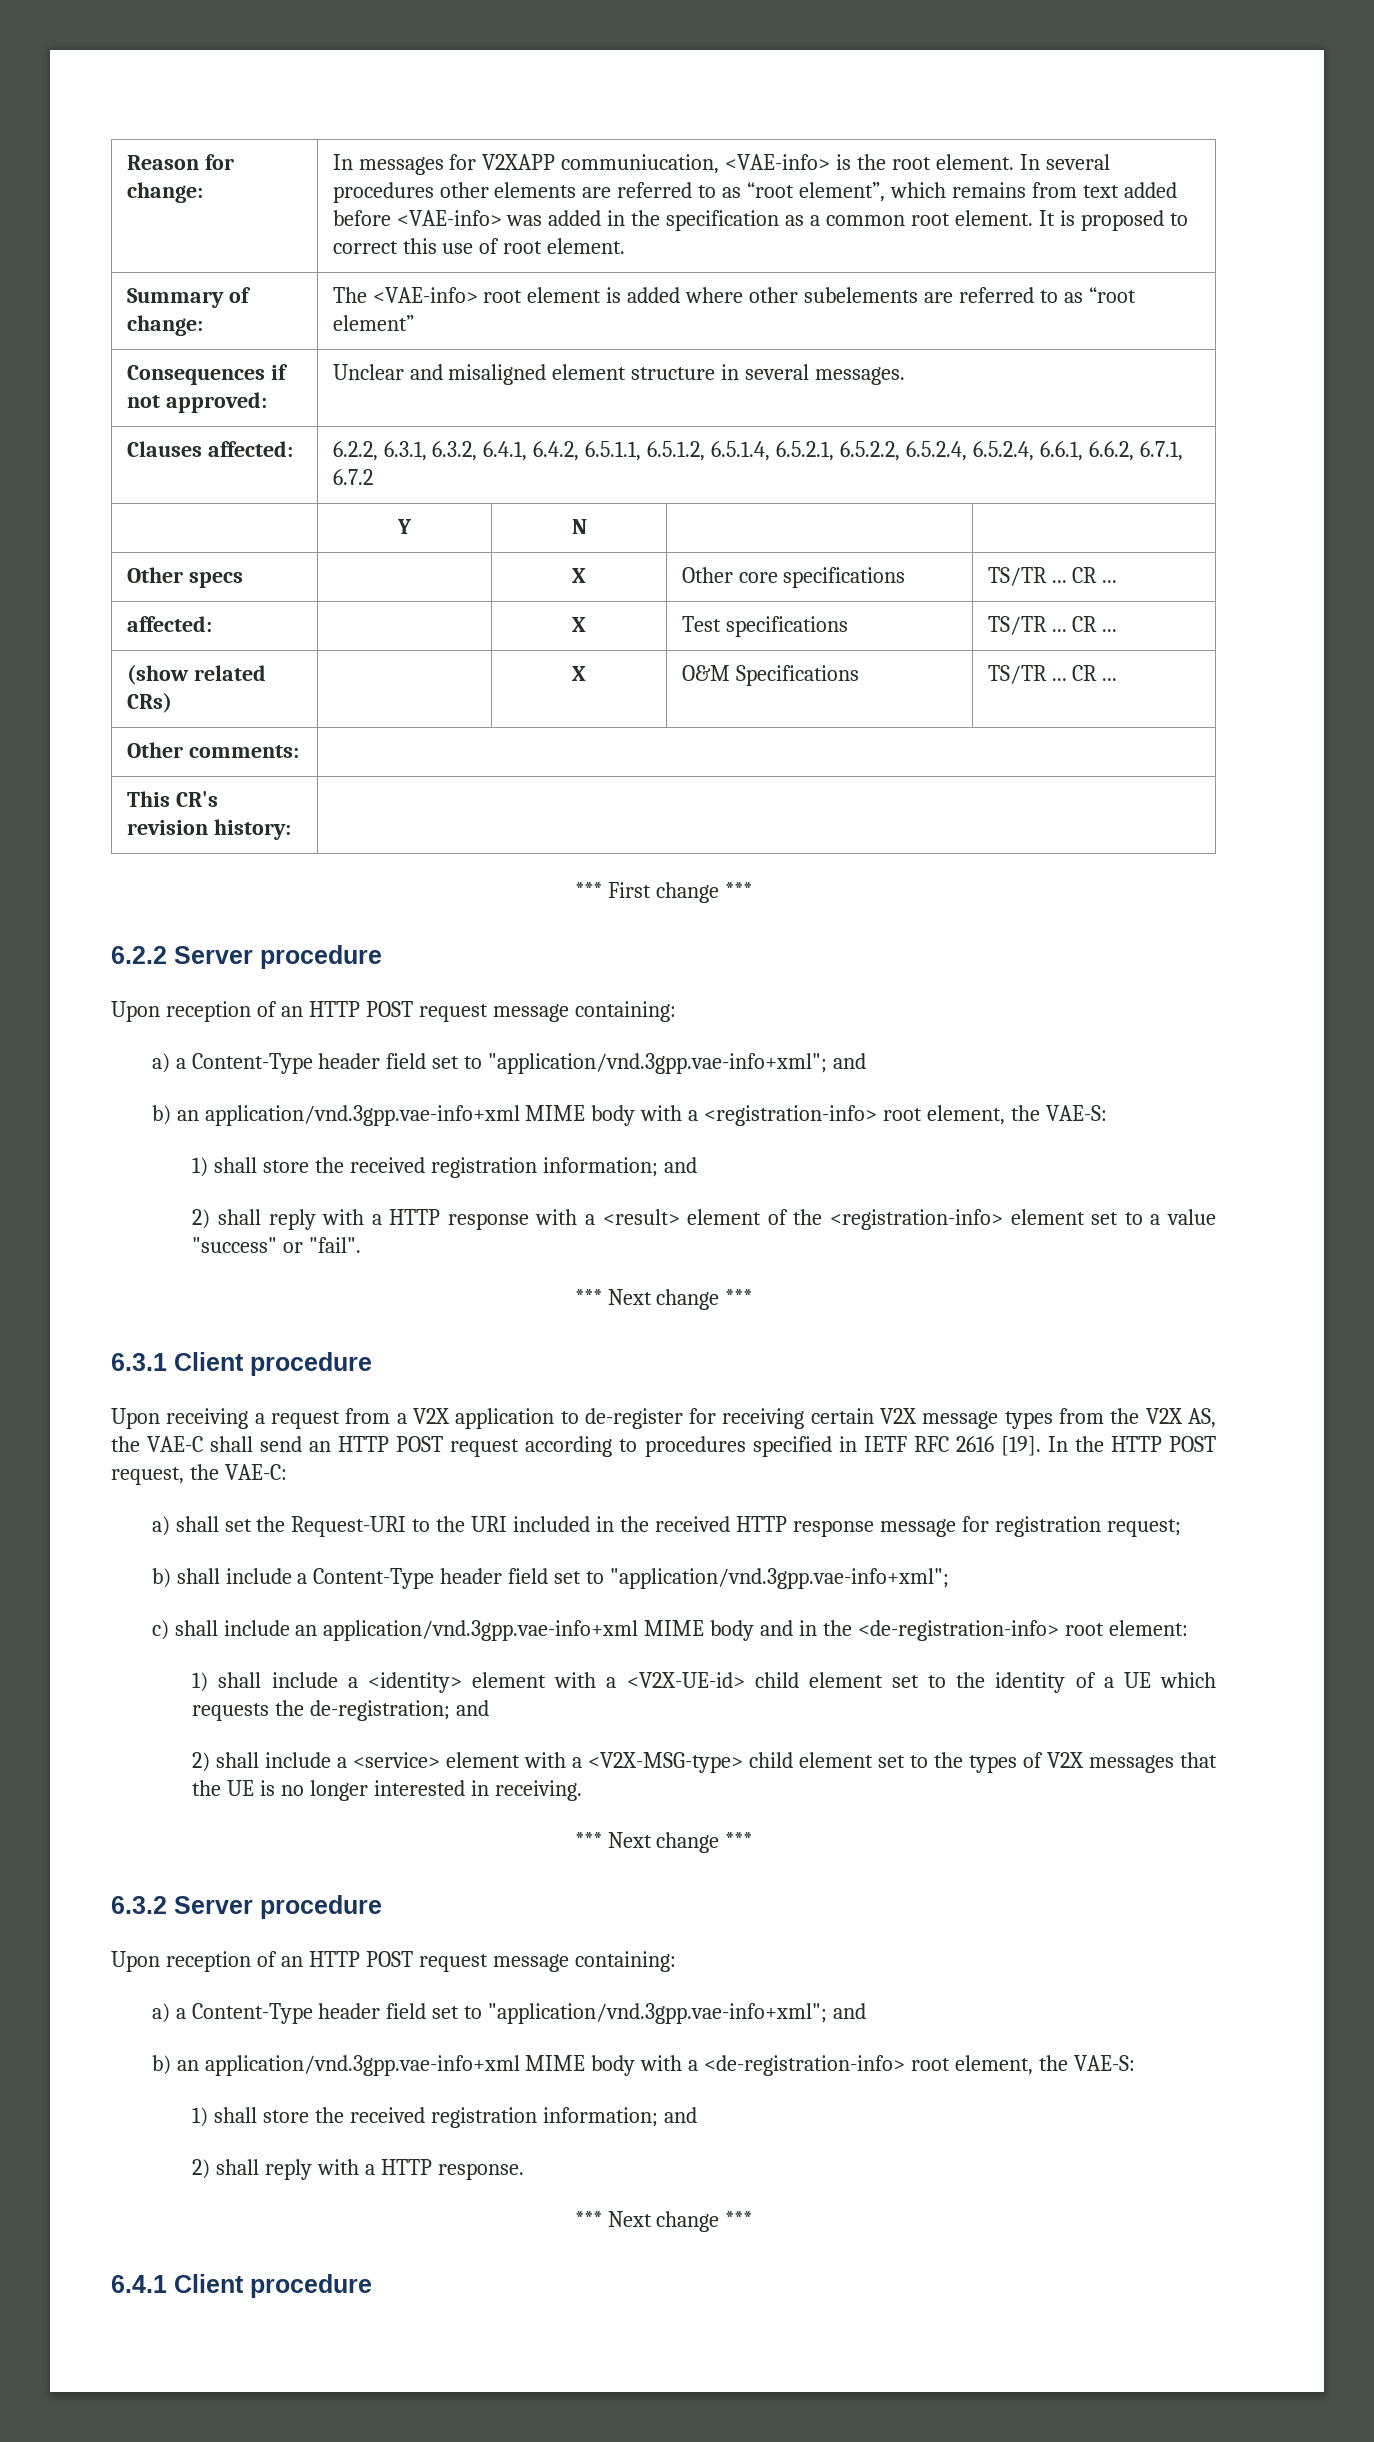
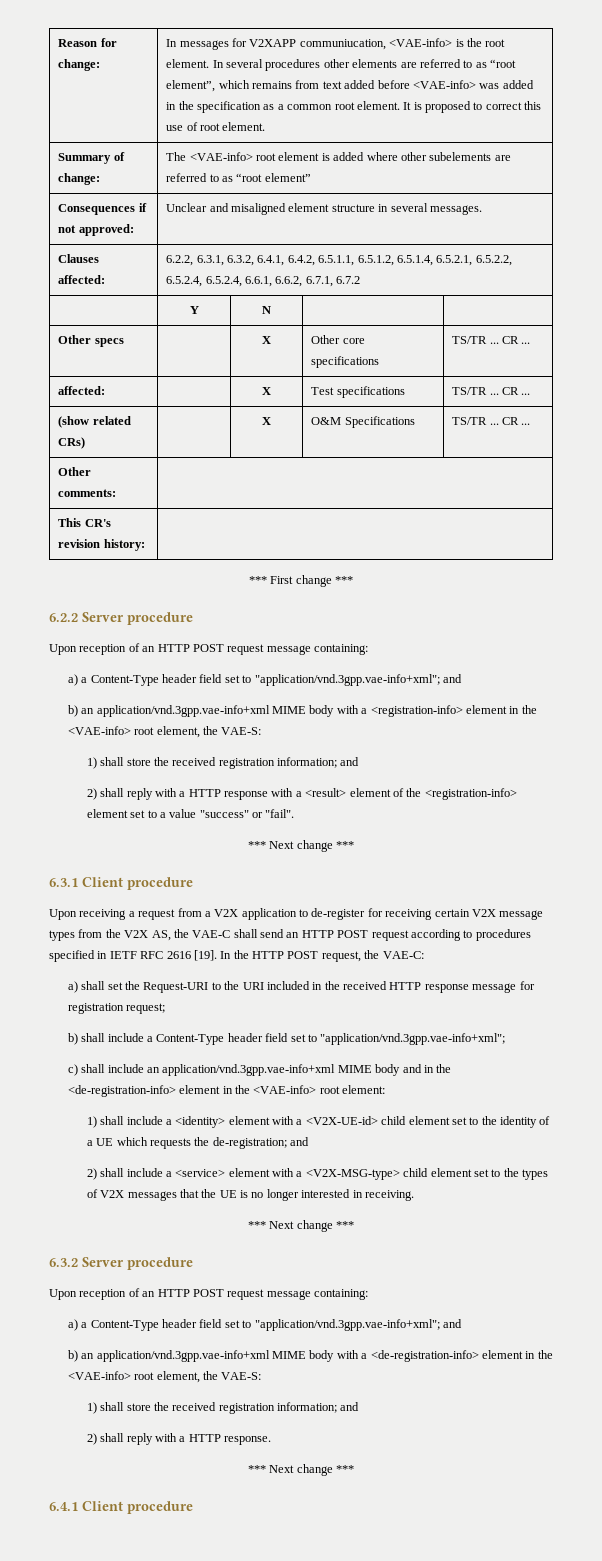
(878, 1115) none -> [465,705,537,714] [67,726,131,735] element in the <VAE-info>
(1060, 1630) none -> [179,1085,317,1094] element in the <VAE-info>
(906, 2065) none -> [481,1350,553,1359] [67,1371,131,1380] element in the <VAE-info>

